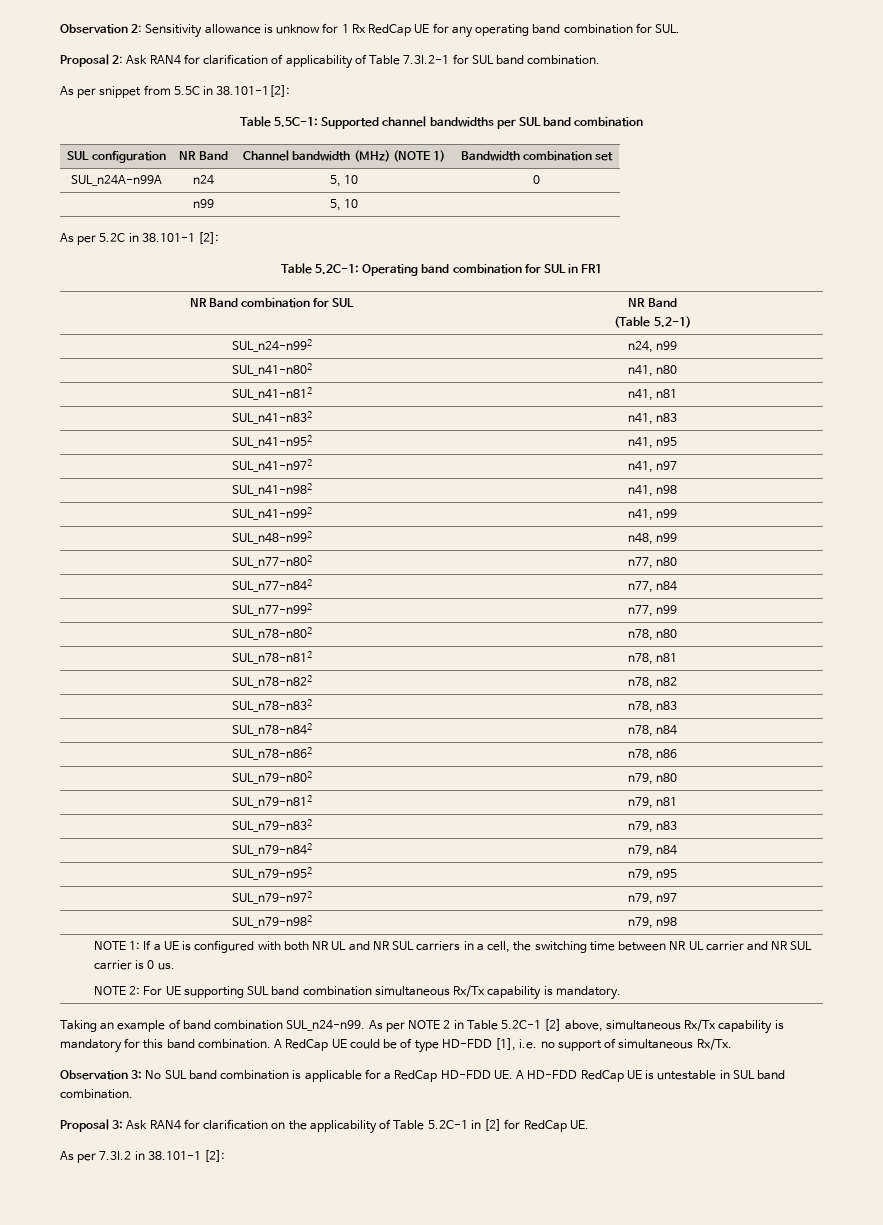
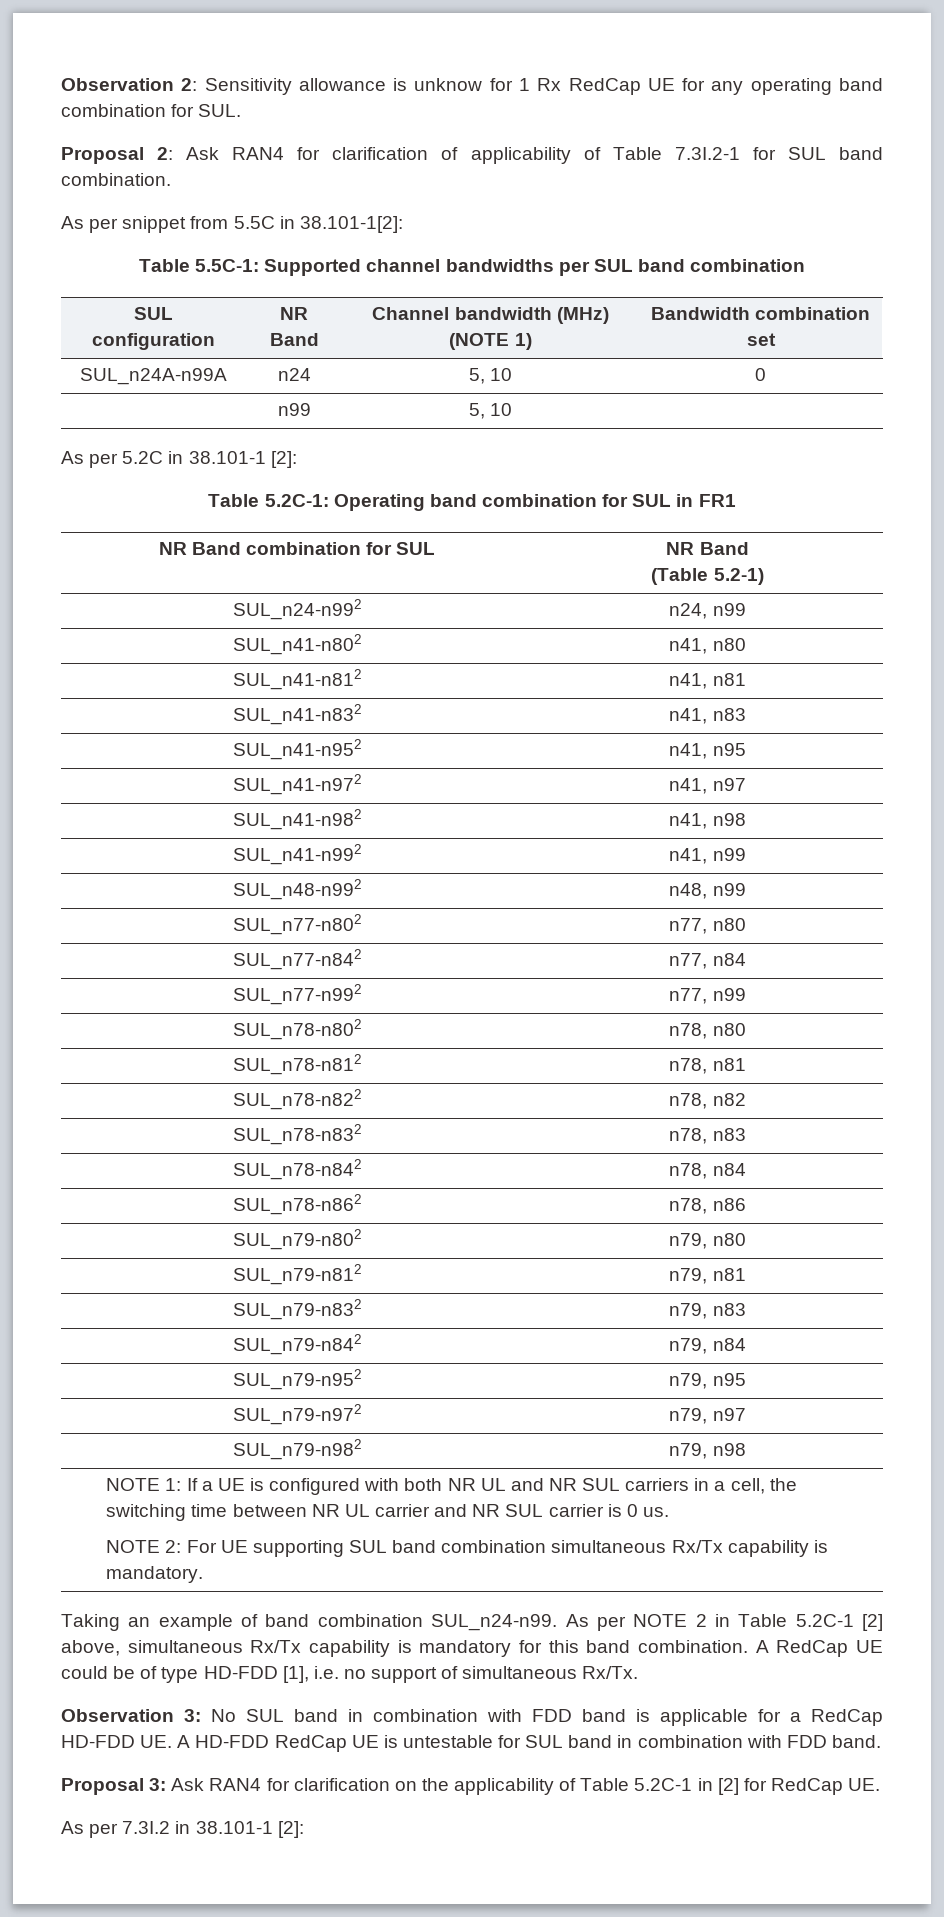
[220,1070,290,1080] combination -> [348,1709,626,1722] in combination with FDD band
[719,1070,786,1080] [60,1089,133,1099] in SUL band combination. -> [498,1735,881,1748] for SUL band in combination with FDD band.

